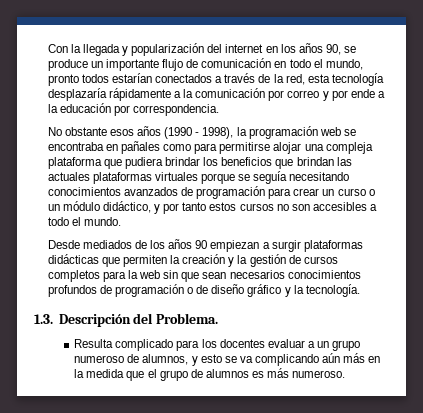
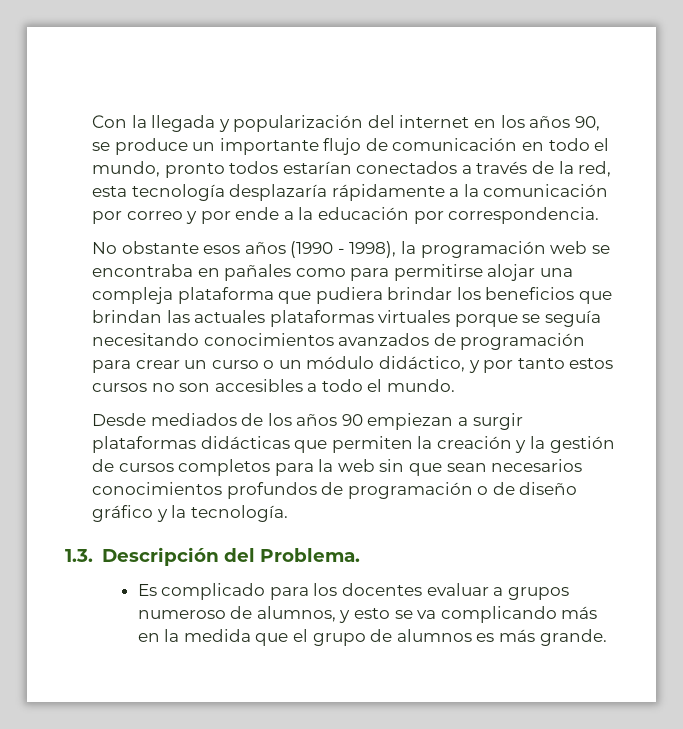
[74,339,114,348] Resulta -> [137,584,157,596] Es
[316,340,361,351] un grupo -> [507,587,569,600] grupos
[322,353,341,363] aún -> (557, 614) none
[292,370,346,378] numeroso. -> [539,629,607,646] grande.

